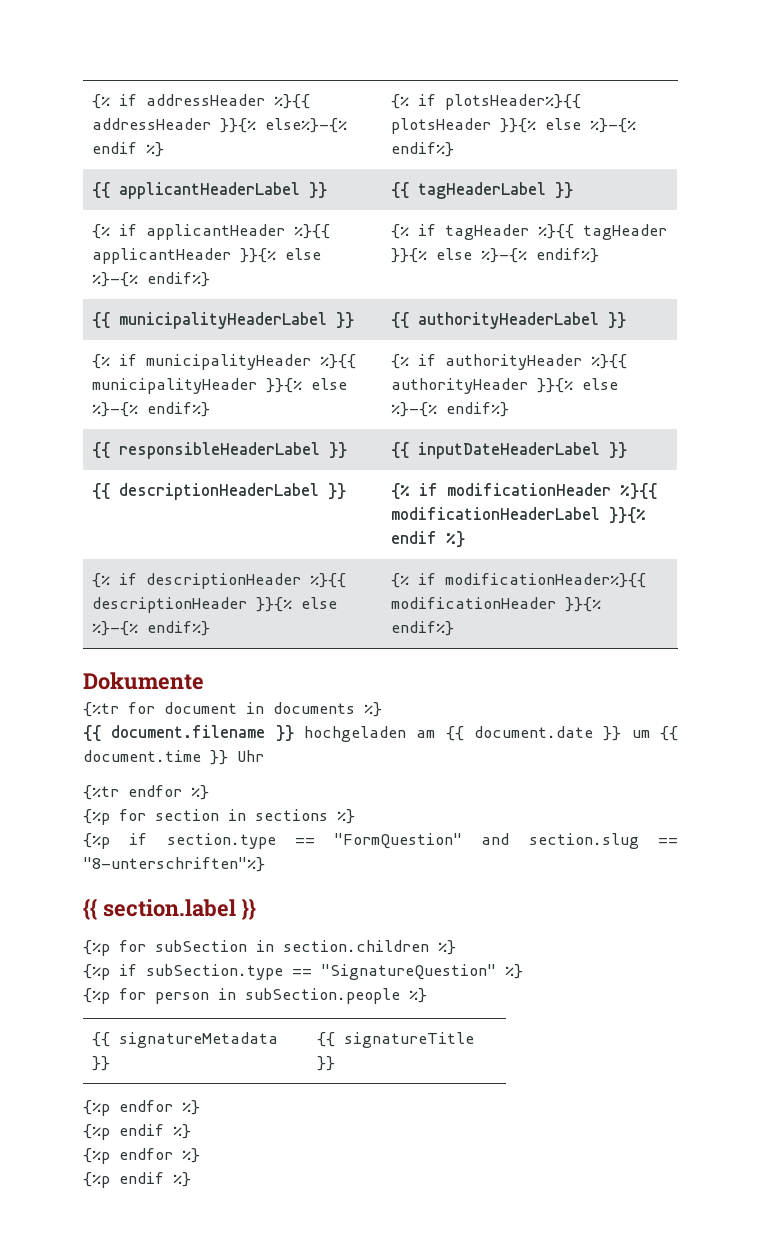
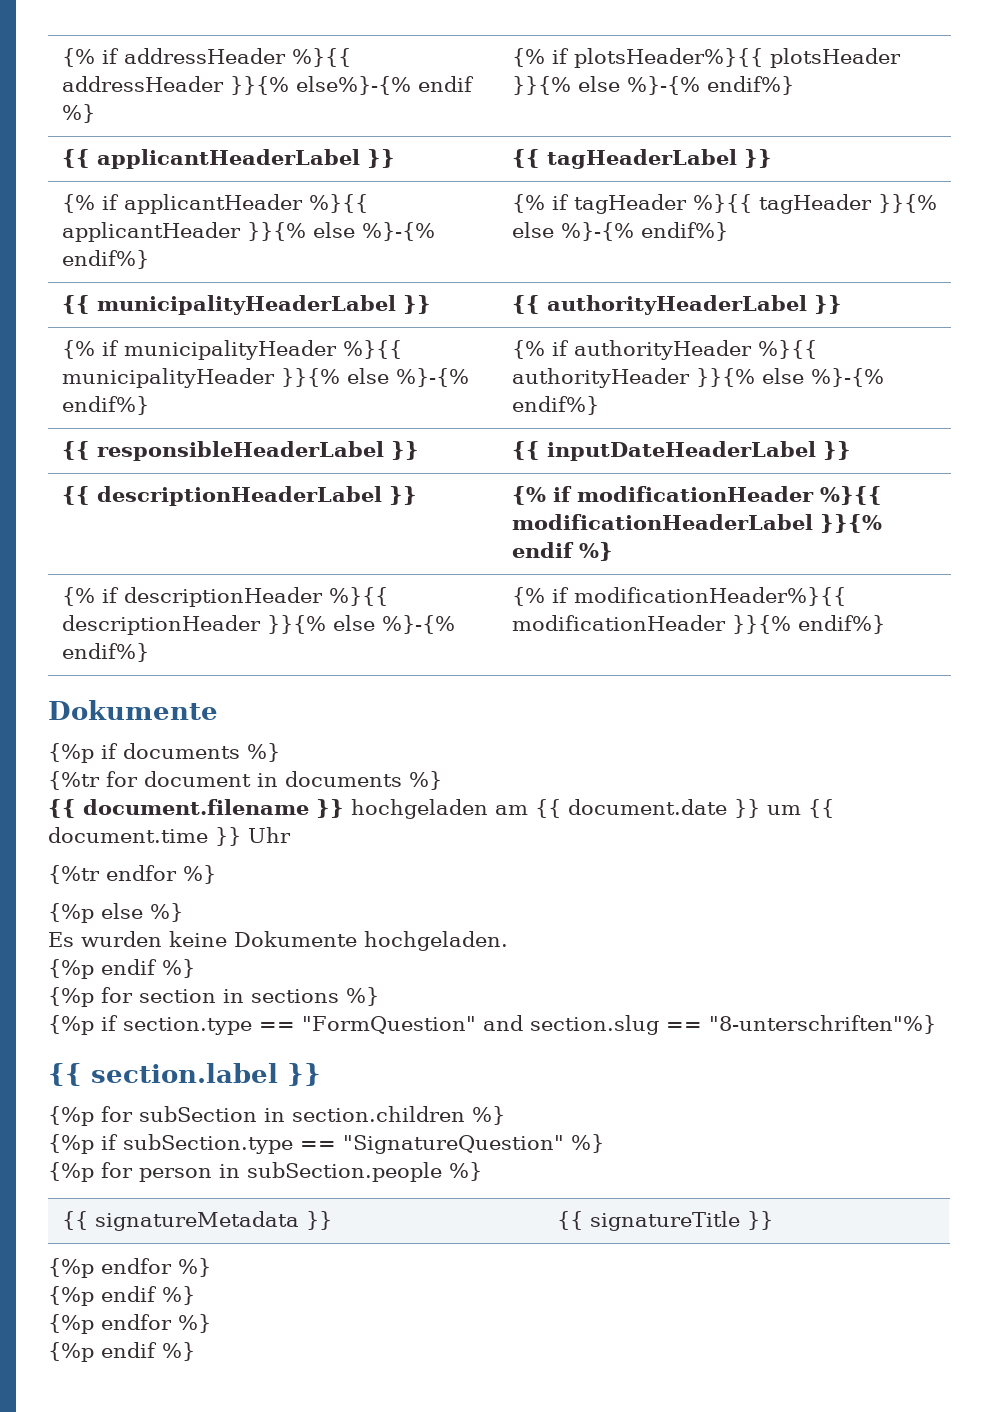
(204, 681) none -> [48,743,280,763] // {%p if documents %}
(209, 792) none -> [48,903,183,923] [48,931,508,951] [48,959,195,979] // {%p else %} // Es wurden keine Dokumente hochgeladen. // {%p endif %}

